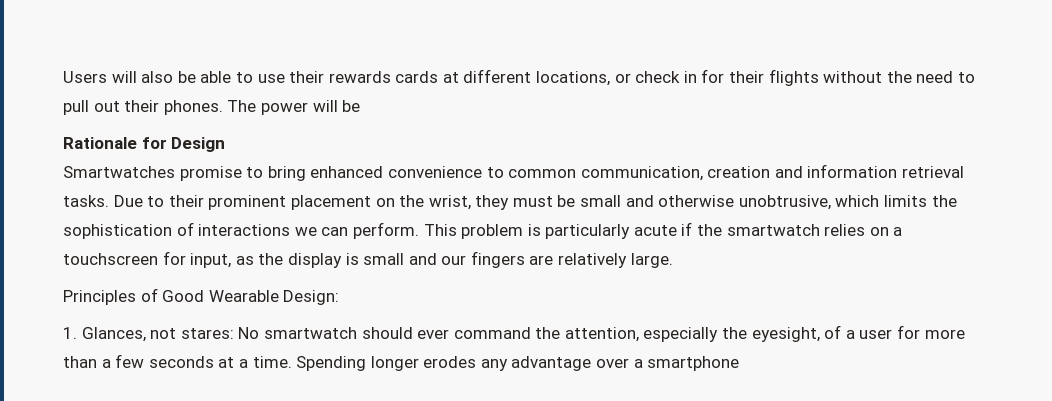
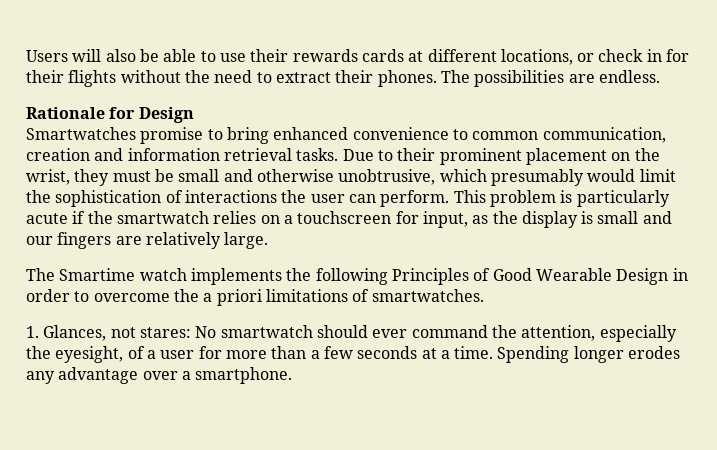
[63,100,120,115] pull out -> [275,72,331,83] extract
[260,100,361,115] power will be -> [474,70,660,87] possibilities are endless.
[884,195,928,207] limits -> [490,169,676,186] presumably would limit
[294,227,317,236] we -> [281,190,345,203] the user
[63,288,340,305] Principles of Good Wearable Design: -> [26,268,688,285] [26,289,484,306] The Smartime watch implements the following Principles of Good Wearable Design in order to overcome the a priori limitations of smartwatches.
[647,356,740,371] smartphone -> [195,367,293,384] smartphone.

